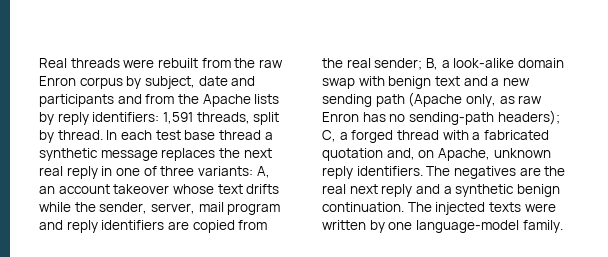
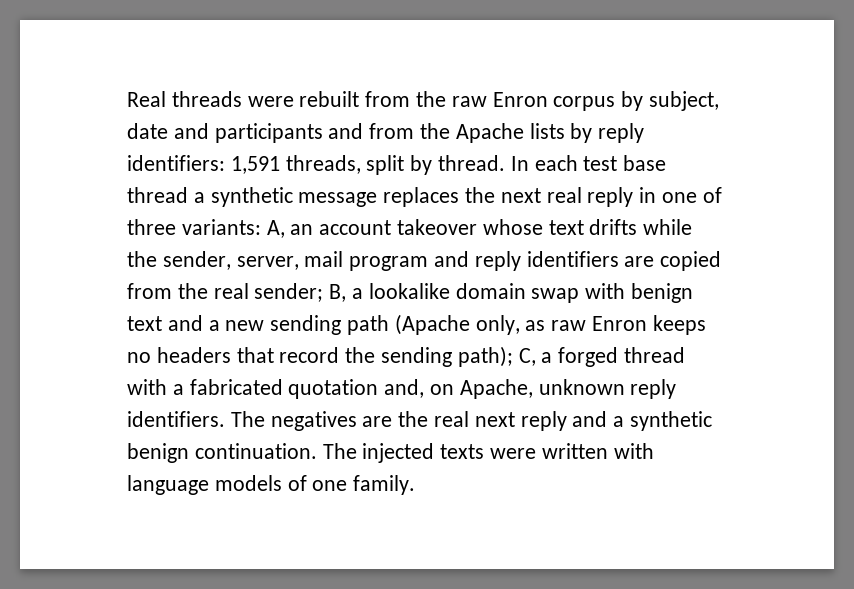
[453,58,515,68] look-alike -> [368,283,450,299] lookalike
[362,110,560,125] has no sending-path headers); -> [652,315,706,335] [127,346,513,367] keeps no headers that record the sending path);
[369,220,519,233] by one language-model -> [613,443,654,459] [127,475,348,495] with language models of one

